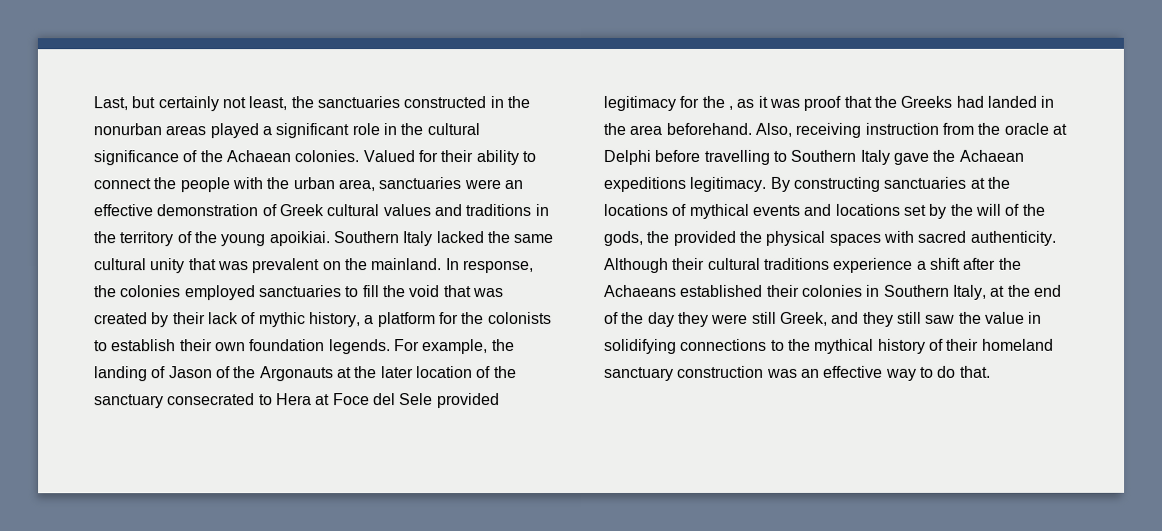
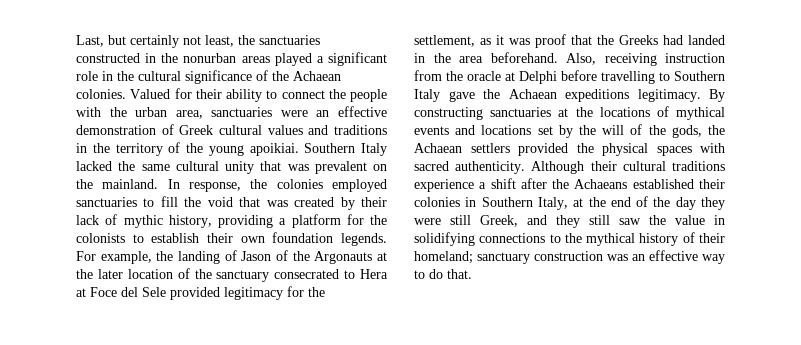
(361, 320) none -> [218,215,273,228] providing
[727,105,733,110] , -> [414,35,475,47] settlement,
(670, 236) none -> [414,143,510,153] Achaean settlers
[981,338,1054,351] homeland -> [414,251,473,264] homeland;

